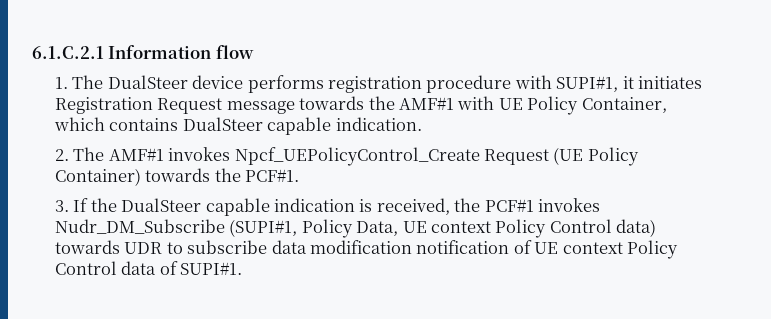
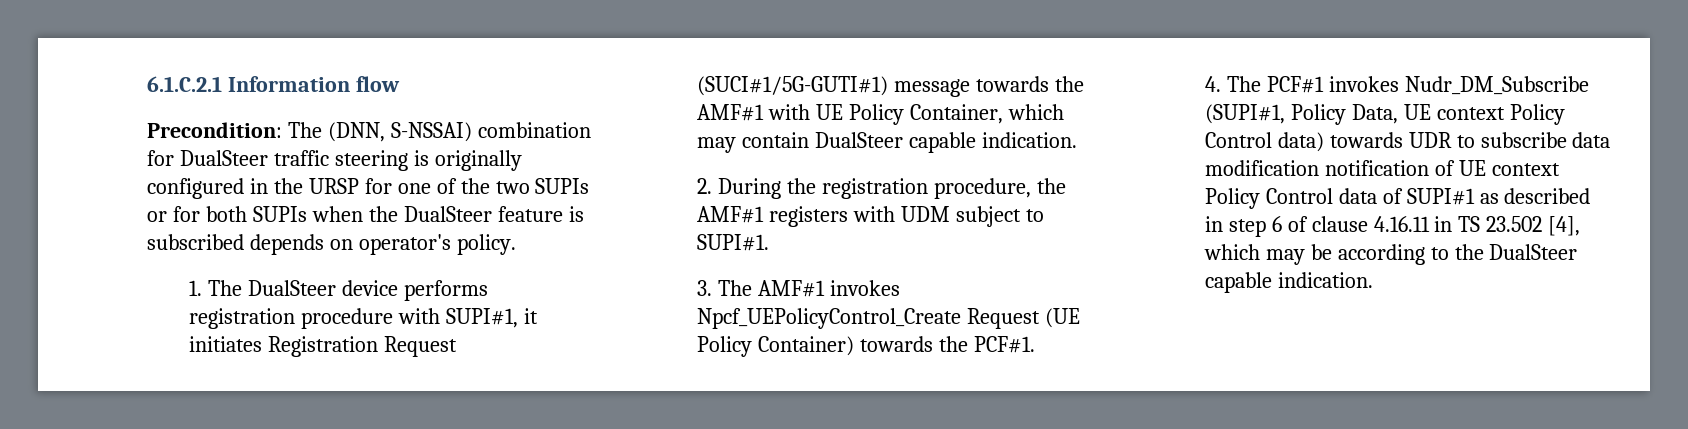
(254, 52) none -> [147,122,591,142] [147,150,522,171] [147,178,590,199] [147,206,584,222] [147,234,516,255] // Precondition: The (DNN, S-NSSAI) combination for DualSteer traffic steering is originally configured in the URSP for one of the two SUPIs or for both SUPIs when the DualSteer feature is subscribed depends on operator's policy.
(223, 106) none -> [696,76,888,96] (SUCI#1/5G-GUTI#1)
[109,118,179,131] contains -> [696,132,809,153] may contain
(69, 155) none -> [717,178,1066,199] [696,206,1044,227] [696,234,769,251] [696,280,712,296] During the registration procedure, the AMF#1 registers with UDM subject to SUPI#1. // 3.
[54,198,481,216] 3. If the DualSteer capable indication is received, the -> [1204,76,1261,92] 4. The
[180,262,243,275] SUPI#1. -> [1406,188,1591,205] [1204,216,1581,237] [1203,244,1578,265] [1204,272,1373,293] SUPI#1 as described in step 6 of clause 4.16.11 in TS 23.502 [4], which may be according to the DualSteer capable indication.

